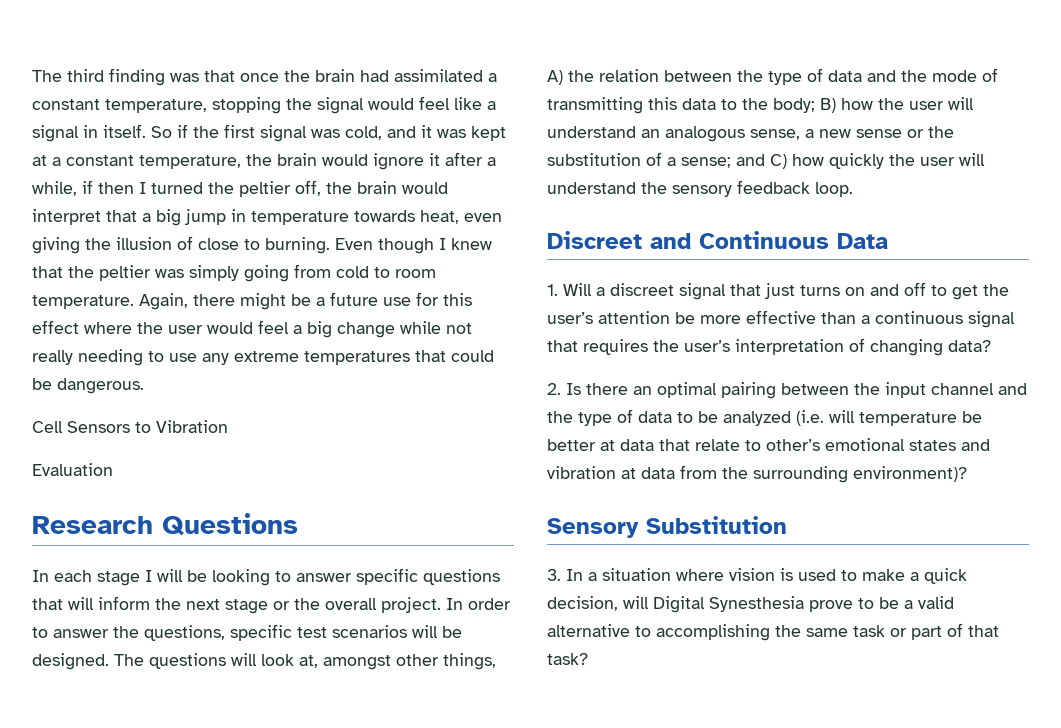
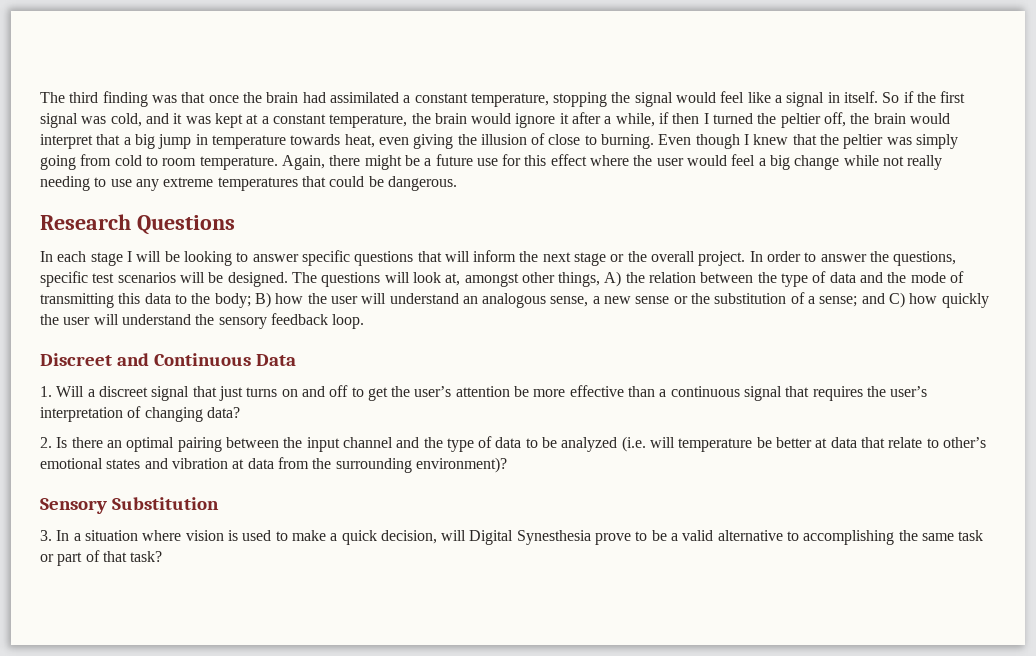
[32,420,228,433] [32,463,113,476] // Cell Sensors to Vibration // Evaluation -> (457, 183) none

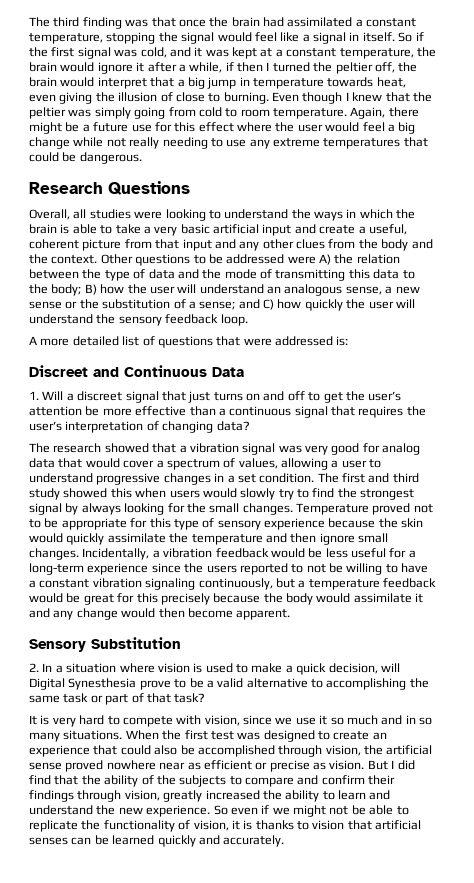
[40,250,957,266] [40,271,601,287] In each stage I will be looking to answer specific questions that will inform the next stage or the overall project. In order to answer the questions, specific test scenarios will be designed. The questions will look at, amongst other things, -> [29,209,416,221] [29,224,407,236] [29,239,433,251] [29,254,316,266] Overall, all studies were looking to understand the ways in which the brain is able to take a very basic artificial input and create a useful, coherent picture from that input and any other clues from the body and the context. Other questions to be addressed were
(365, 321) none -> [29,336,349,348] // A more detailed list of questions that were addressed is:
[40,436,986,452] [40,457,507,473] 2. Is there an optimal pairing between the input channel and the type of data to be analyzed (i.e. will temperature be better at data that relate to other’s emotional states and vibration at data from the surrounding environment)? -> [29,443,421,455] [29,458,382,470] [29,473,419,485] [29,488,415,500] [29,503,433,515] [29,518,424,530] [29,533,388,545] [29,548,416,560] [29,563,429,575] [29,578,436,590] [29,593,424,605] [29,608,291,620] The research showed that a vibration signal was very good for analog data that would cover a spectrum of values, allowing a user to understand progressive changes in a set condition. The first and third study showed this when users would slowly try to find the strongest signal by always looking for the small changes. Temperature proved not to be appropriate for this type of sensory experience because the skin would quickly assimilate the temperature and then ignore small changes. Incidentally, a vibration feedback would be less useful for a long-term experience since the users reported to not be willing to have a constant vibration signaling continuously, but a temperature feedback would be great for this precisely because the body would assimilate it and any change would then become apparent.
[40,530,52,541] 3. -> [29,663,39,672] 2.
(163, 556) none -> [29,715,432,727] [29,730,387,742] [29,745,433,757] [29,760,415,772] [29,775,396,787] [29,790,391,802] [29,805,409,817] [29,820,422,832] [29,835,285,847] // It is very hard to compete with vision, since we use it so much and in so many situations. When the first test was designed to create an experience that could also be accomplished through vision, the artificial sense proved nowhere near as efficient or precise as vision. But I did find that the ability of the subjects to compare and confirm their findings through vision, greatly increased the ability to learn and understand the new experience. So even if we might not be able to replicate the functionality of vision, it is thanks to vision that artificial senses can be learned quickly and accurately.

